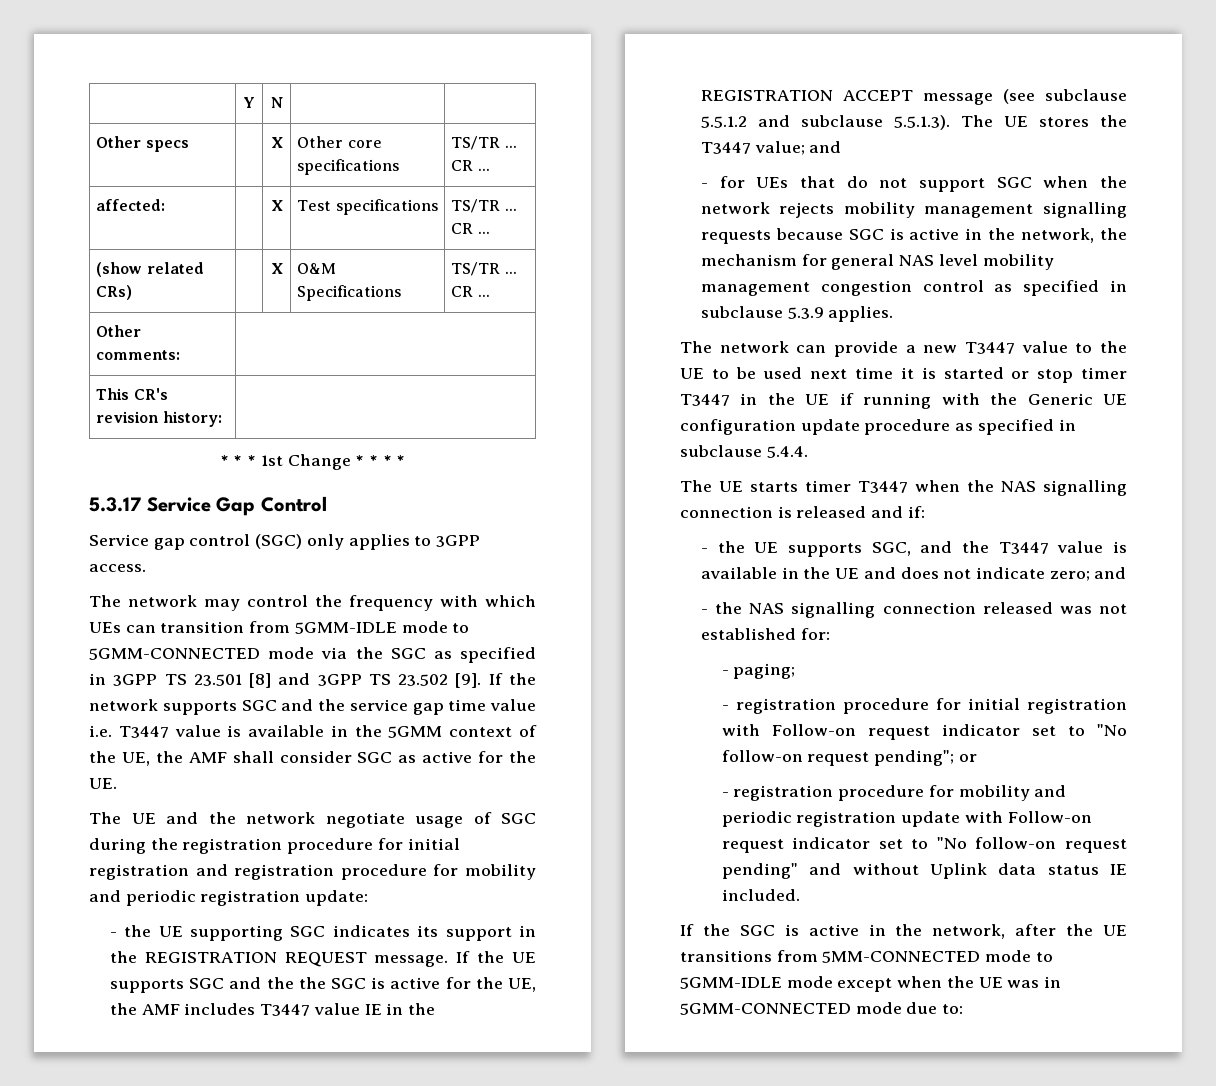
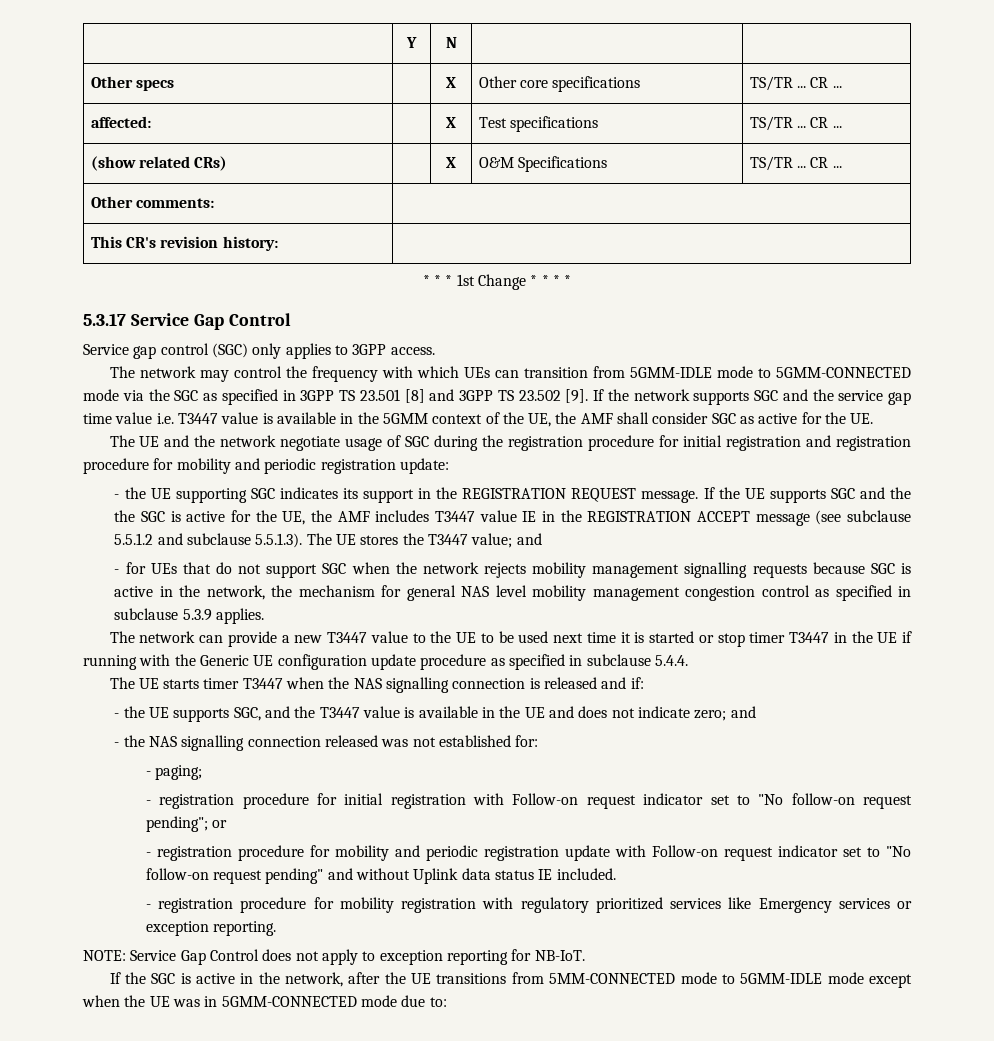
(800, 895) none -> [145,897,913,913] [145,921,277,936] [83,949,585,965] // - registration procedure for mobility registration with regulatory prioritized services like Emergency services or exception reporting. // NOTE: Service Gap Control does not apply to exception reporting for NB-IoT.

